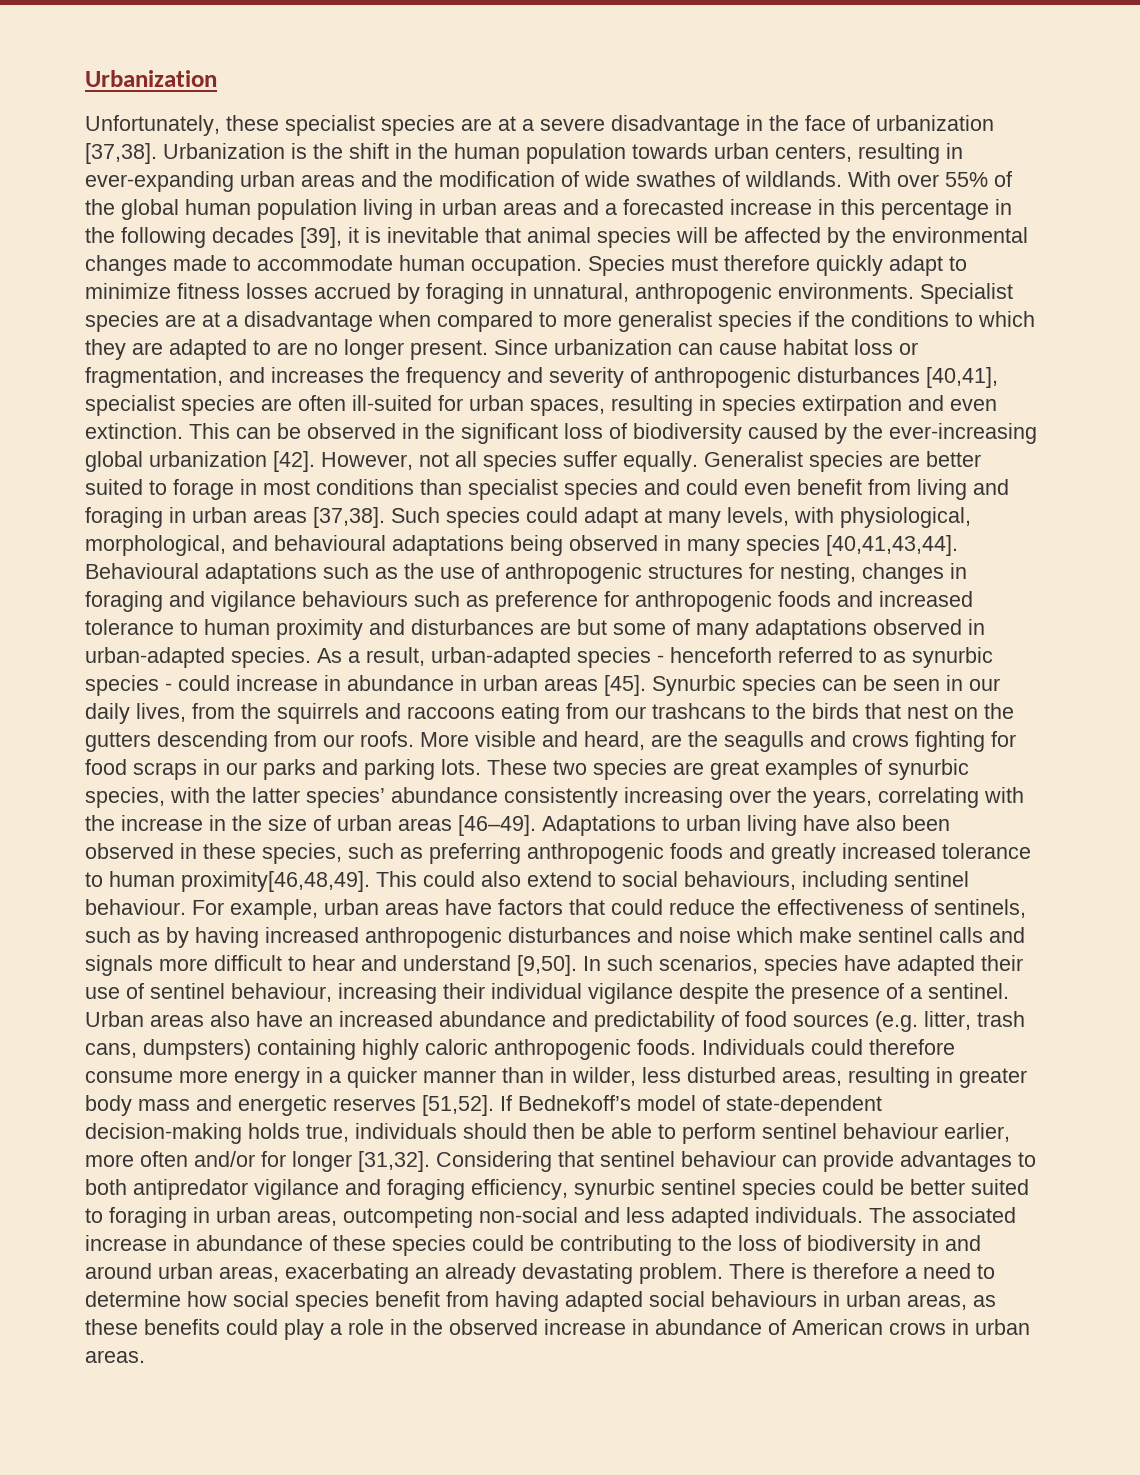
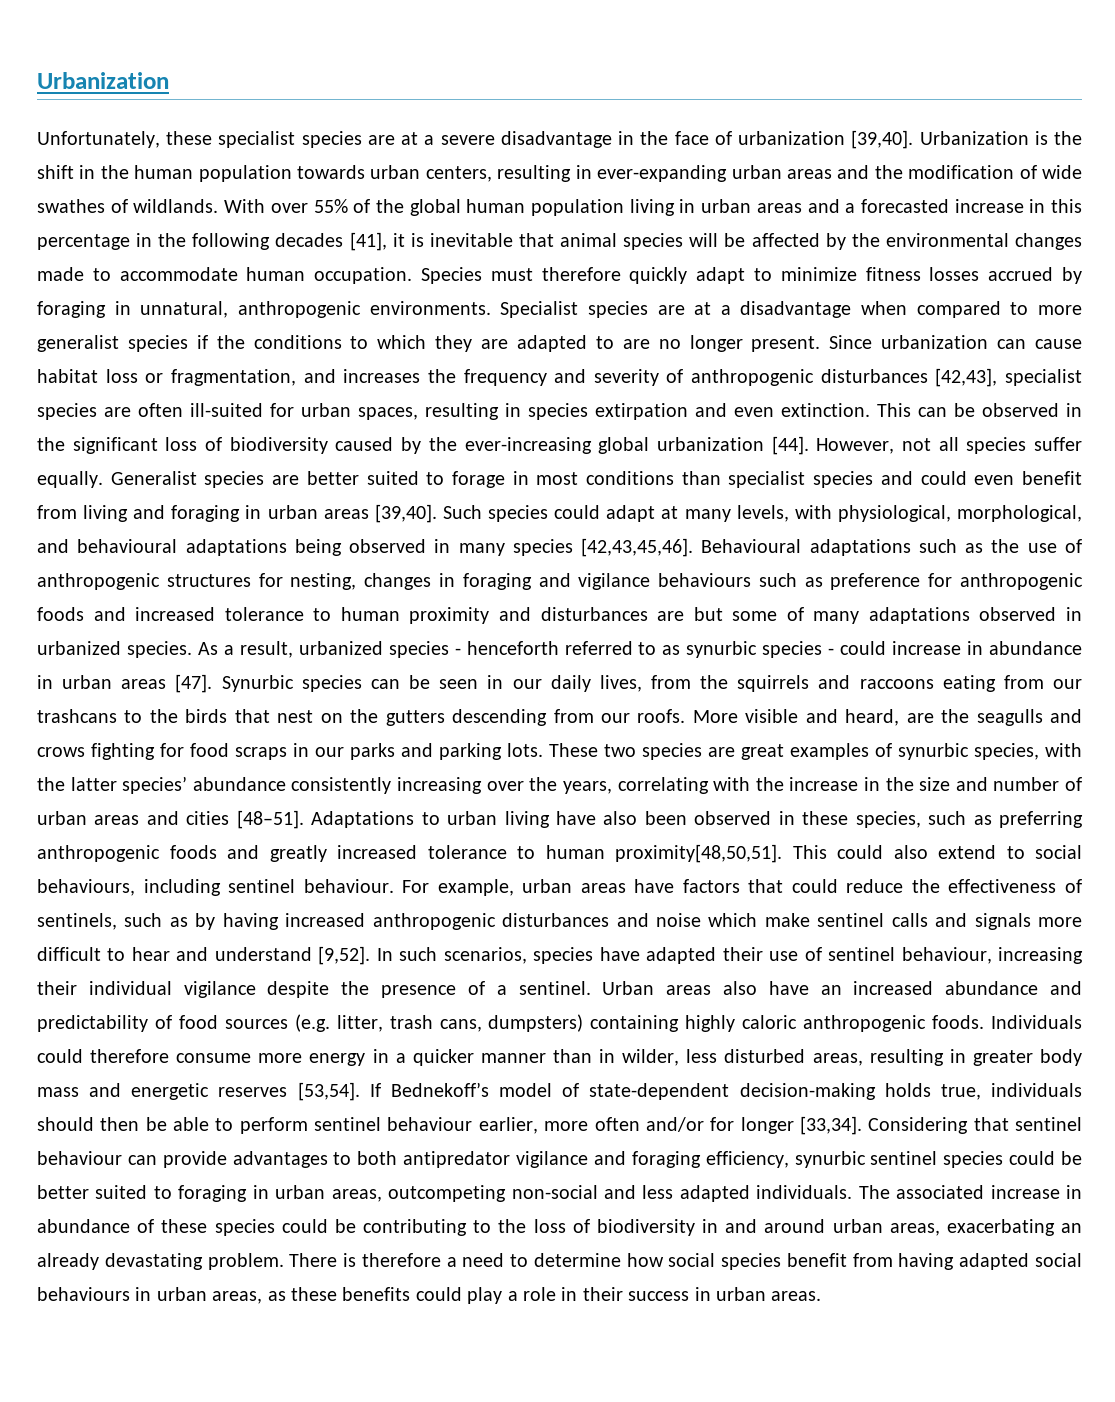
[85,143,157,164] [37,38]. -> [851,130,914,149] [39,40].
[300,227,342,248] [39], -> [349,232,387,251] [41],
[926,367,998,388] [40,41], -> [935,368,998,387] [42,43],
[273,451,315,472] [42]. -> [771,436,809,455] [44].
[313,507,385,528] [37,38]. -> [374,504,437,523] [39,40].
[826,535,958,556] [40,41,43,44]. -> [581,538,694,557] [42,43,45,46].
[85,647,225,668] urban-adapted -> [37,641,121,655] urbanized
[431,647,571,668] urban-adapted -> [298,641,383,655] urbanized
[604,675,646,696] [45]. -> [175,674,213,693] [47].
(307, 823) none -> [955,777,1060,791] and number
[458,815,536,836] [46–49]. -> [146,810,304,829] and cities [48–51].
[181,871,370,892] proximity[46,48,49]. -> [615,844,782,863] proximity[48,50,51].
[517,955,577,976] [9,50]. -> [318,946,371,965] [9,52].
[422,1095,494,1116] [51,52]. -> [297,1082,360,1101] [53,54].
[358,1151,430,1172] [31,32]. -> [799,1116,862,1135] [33,34].
[413,1319,946,1335] the observed increase in abundance of American crows -> [582,1287,690,1301] their success

